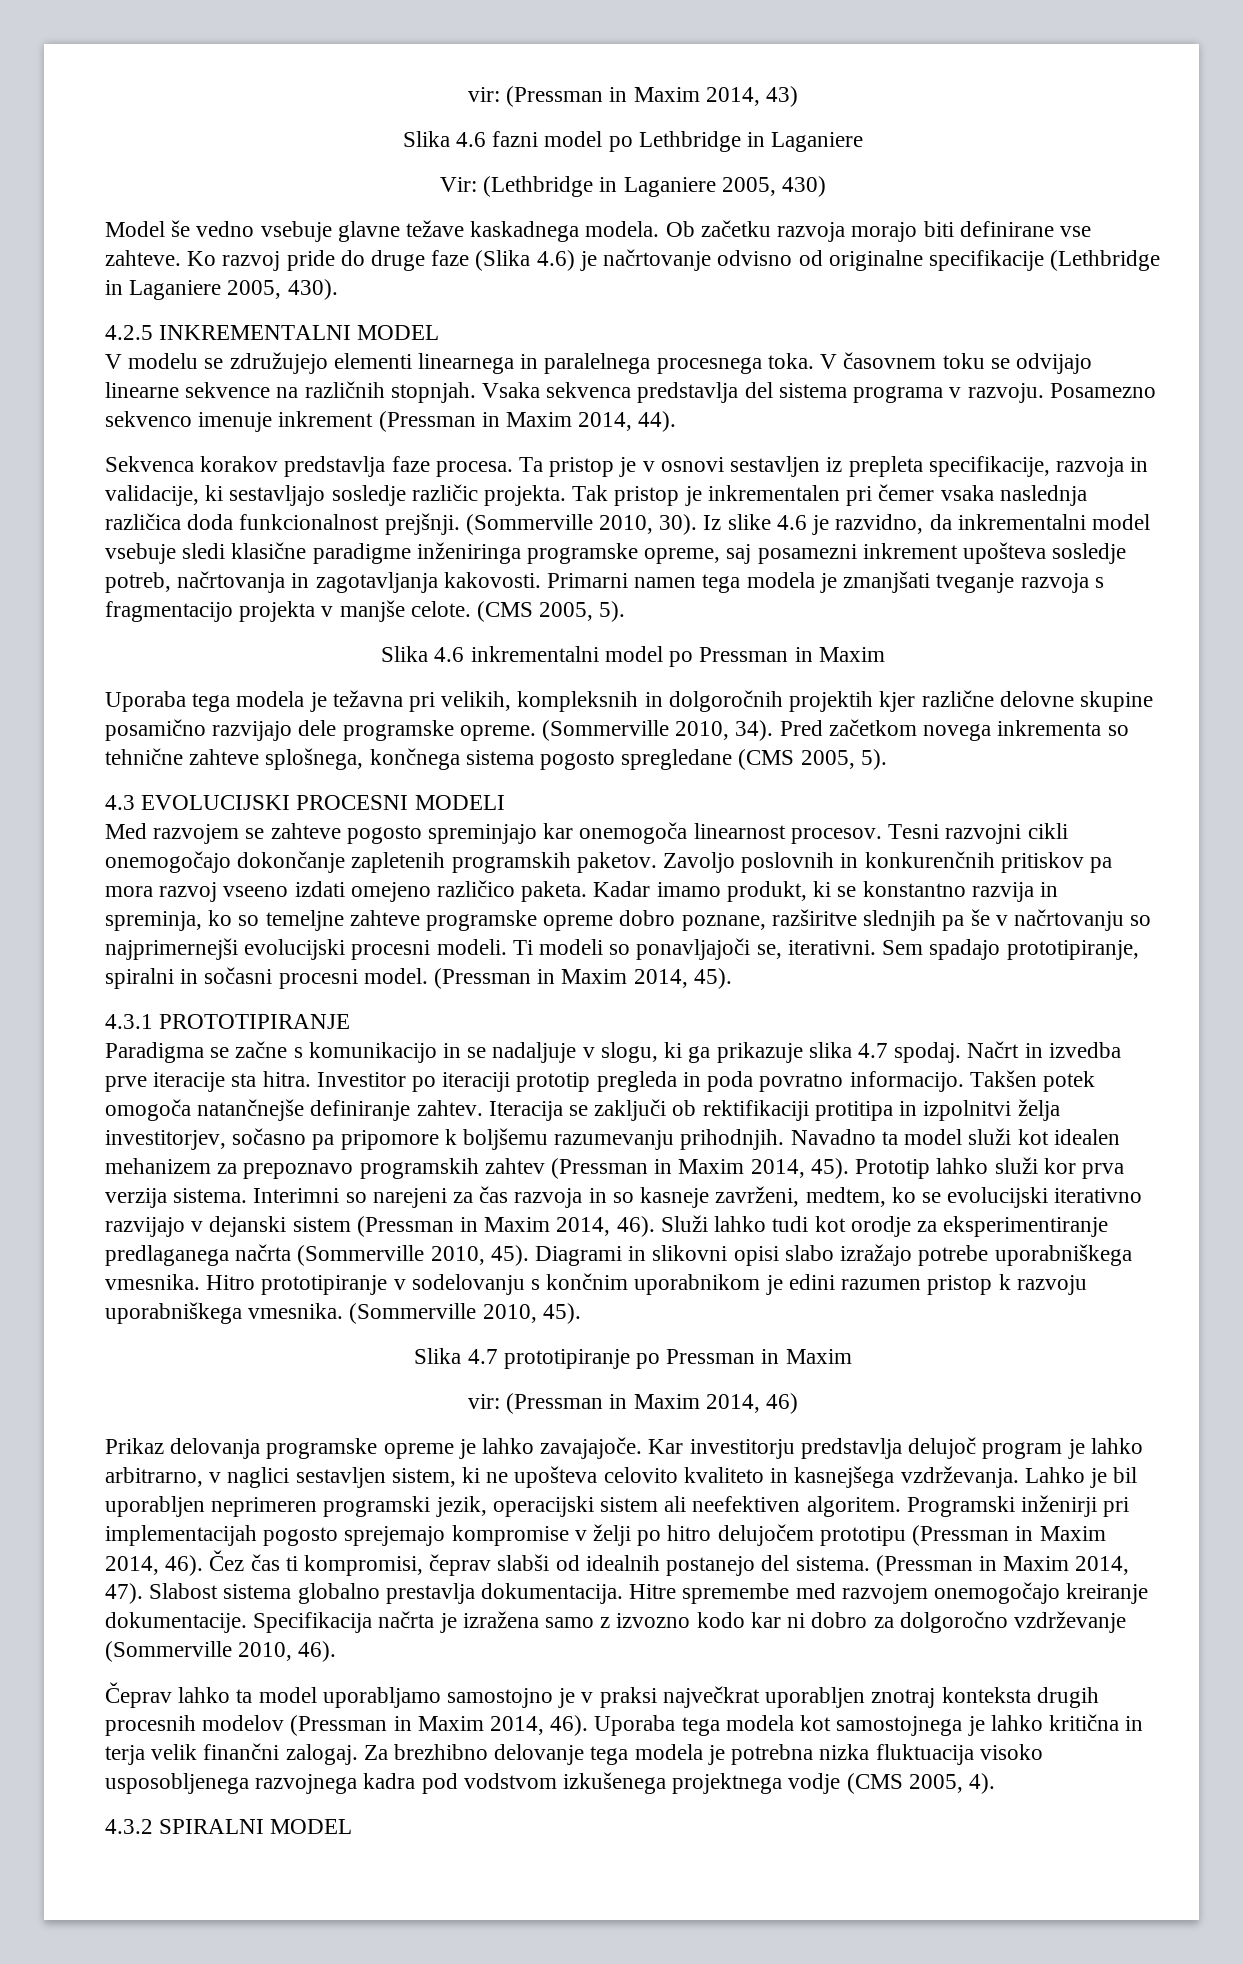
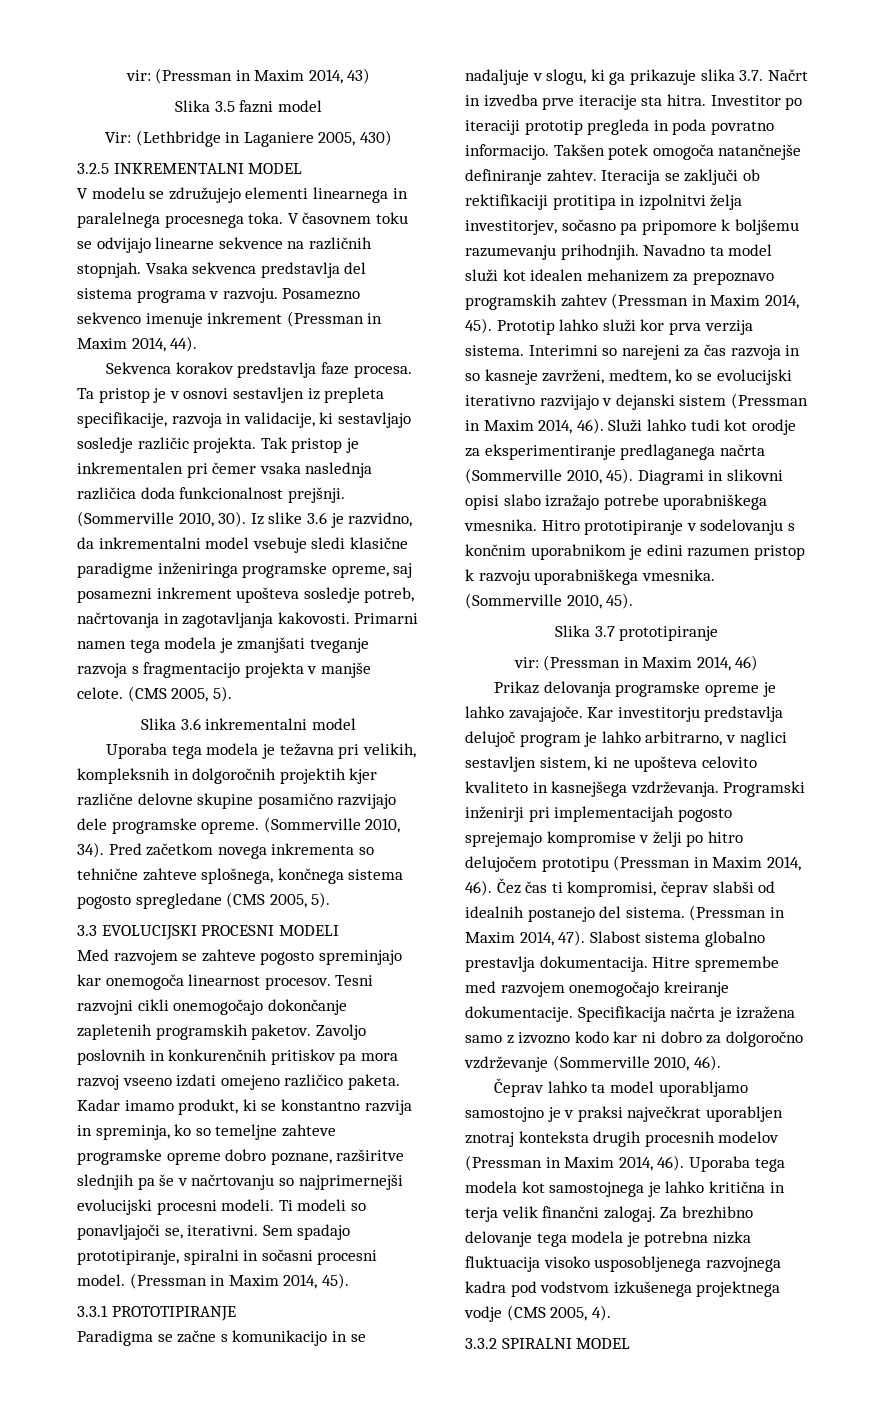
[455,132,486,147] 4.6 -> [214,101,235,112] 3.5
[608,131,864,152] po Lethbridge in Laganiere -> (322, 106) none
[105,220,1091,242] [105,249,1161,271] [105,279,338,300] [105,325,153,340] Model še vedno vsebuje glavne težave kaskadnega modela. Ob začetku razvoja morajo biti definirane vse zahteve. Ko razvoj pride do druge faze (Slika 4.6) je načrtovanje odvisno od originalne specifikacije (Lethbridge in Laganiere 2005, 430). // 4.2.5 -> [77,163,109,174] 3.2.5
[776,515,807,530] 4.6 -> [306,512,327,524] 3.6
[434,646,885,667] 4.6 inkrementalni model po Pressman in Maxim -> [180,718,356,730] 3.6 inkrementalni model
[105,795,135,810] 4.3 -> [77,925,97,936] 3.3
[105,1014,153,1029] 4.3.1 -> [77,1305,108,1317] 3.3.1
[857,1042,962,1063] 4.7 spodaj. -> [739,70,764,81] 3.7.
[467,1349,852,1369] 4.7 prototipiranje po Pressman in Maxim -> [594,626,719,641] 3.7 prototipiranje
[1024,1467,1138,1488] [105,1496,901,1517] Lahko je bil uporabljen neprimeren programski jezik, operacijski sistem ali neefektiven algoritem. -> (719, 789) none
[105,1819,153,1834] 4.3.2 -> [465,1338,497,1349] 3.3.2

